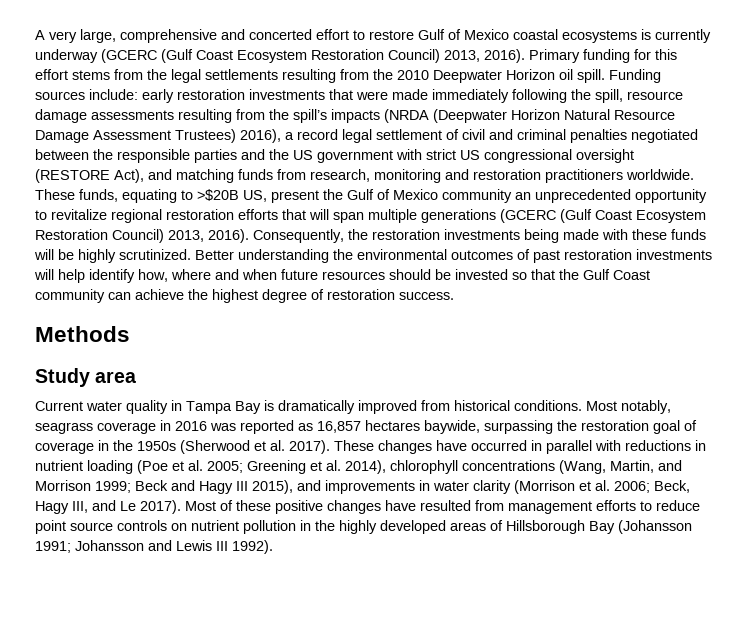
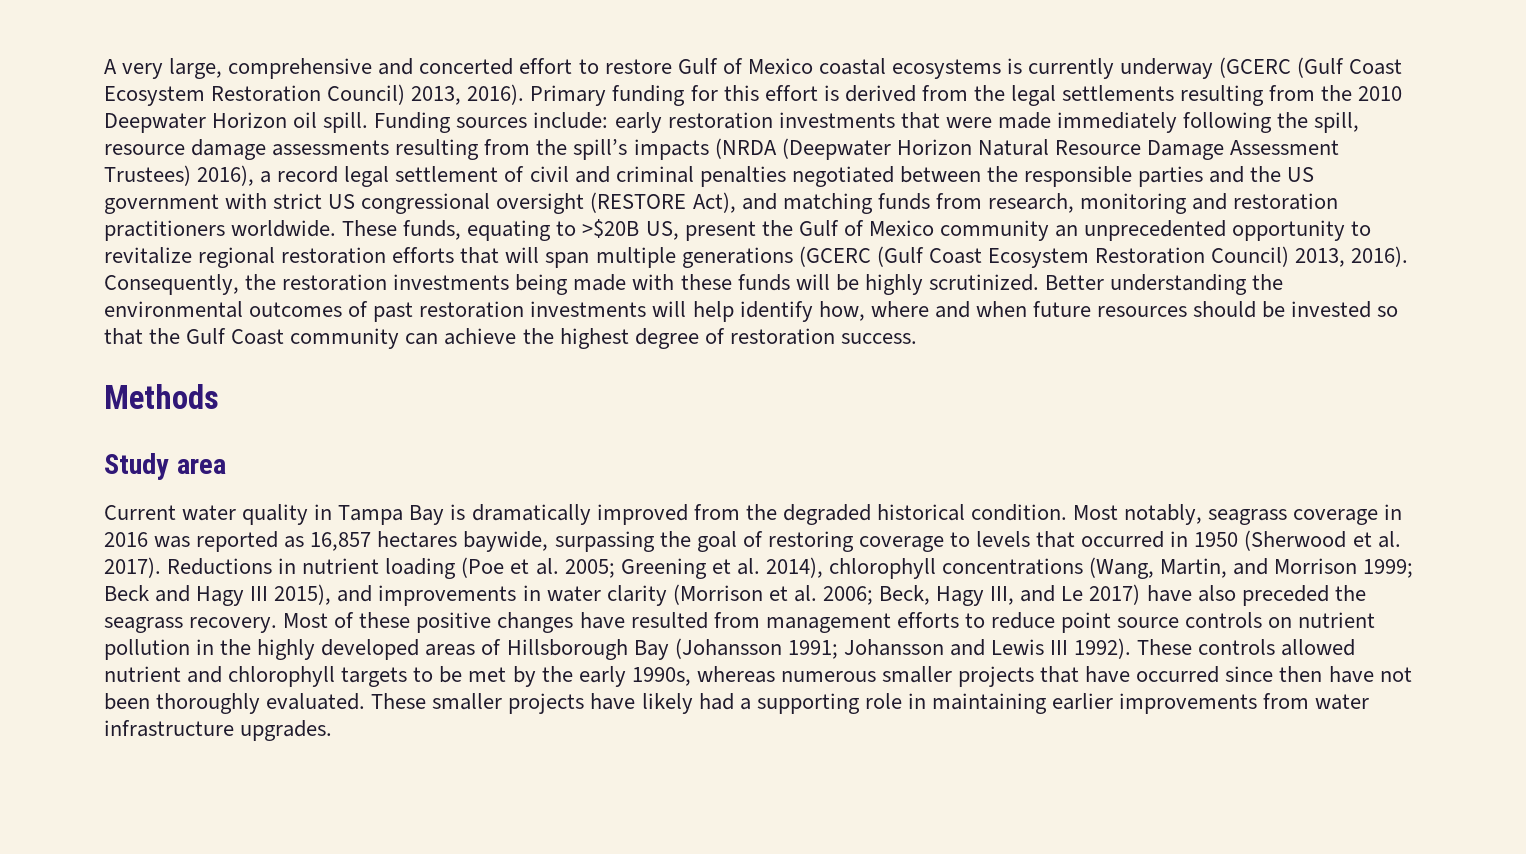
[72,70,110,80] stems -> [823,85,916,102] is derived
[454,400,582,411] historical conditions. -> [745,504,1067,525] the degraded historical condition.
[581,420,649,431] restoration -> (691, 539) none
[35,440,691,454] coverage in the 1950s (Sherwood et al. 2017). These changes have occurred in parallel with reductions -> [767,530,1401,552] [104,557,273,578] restoring coverage to levels that occurred in 1950 (Sherwood et al. 2017). Reductions
[140,500,181,514] 2017). -> [1089,584,1366,606] [104,617,278,633] 2017) have also preceded the seagrass recovery.
(273, 547) none -> [1137,639,1356,656] [104,666,1412,687] [104,693,1370,714] [104,720,333,741] These controls allowed nutrient and chlorophyll targets to be met by the early 1990s, whereas numerous smaller projects that have occurred since then have not been thoroughly evaluated. These smaller projects have likely had a supporting role in maintaining earlier improvements from water infrastructure upgrades.

